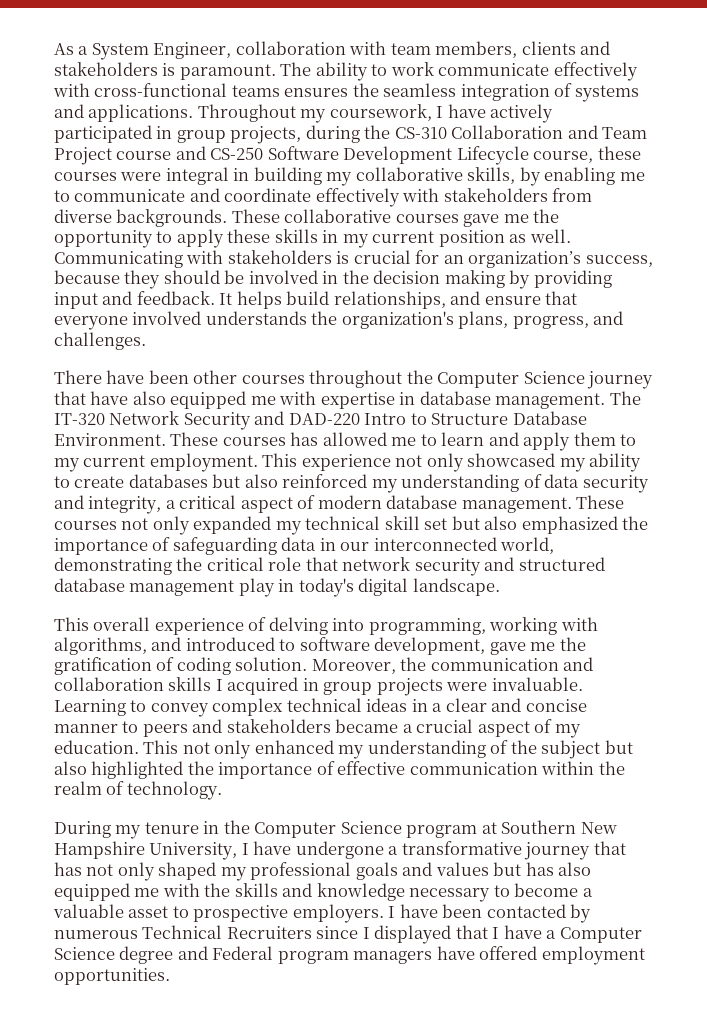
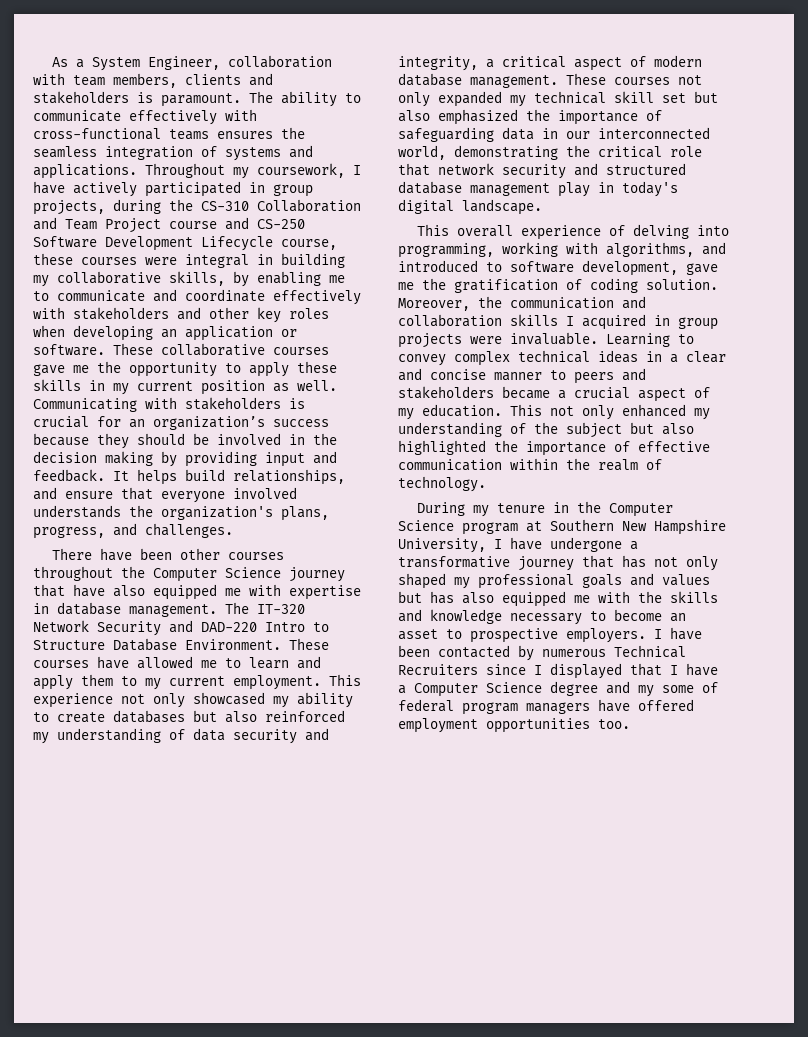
[390,62,434,76] work -> (361, 98) none
[552,188,593,202] [54,209,228,227] from diverse backgrounds. -> [177,307,329,323] [33,325,297,341] [33,344,105,356] and other key roles when developing an application or software.
[585,255,653,267] success, -> [273,419,329,427] success
[290,432,319,446] has -> [97,656,129,669] have
[582,888,593,897] [53,904,124,918] a valuable -> [670,613,686,622] an
[212,946,274,960] Federal -> [638,682,718,697] [398,699,454,712] my some of federal
[54,968,170,985] opportunities. -> [486,718,630,733] opportunities too.

